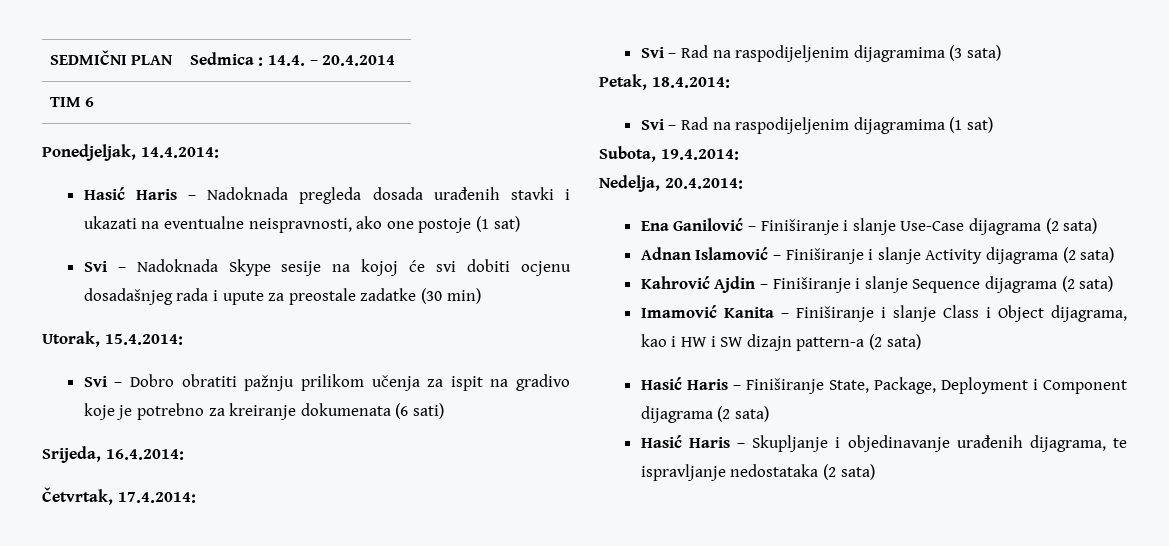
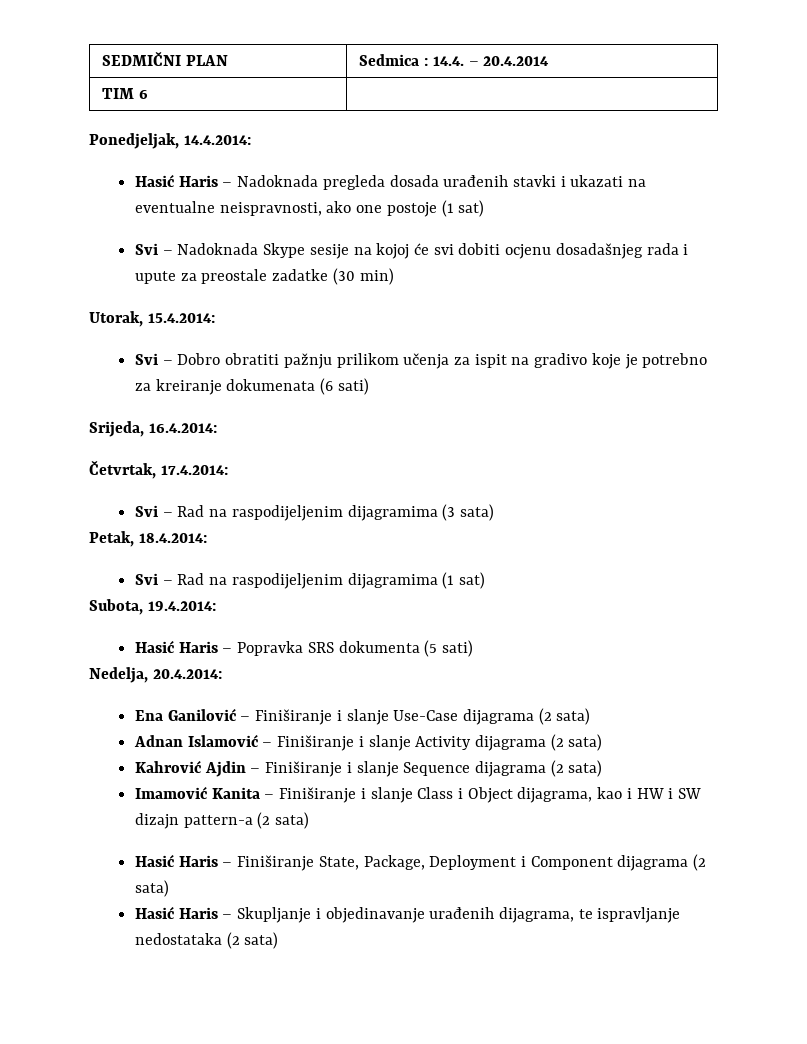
(739, 154) none -> [134,640,474,657] // Hasić Haris – Popravka SRS dokumenta (5 sati)

